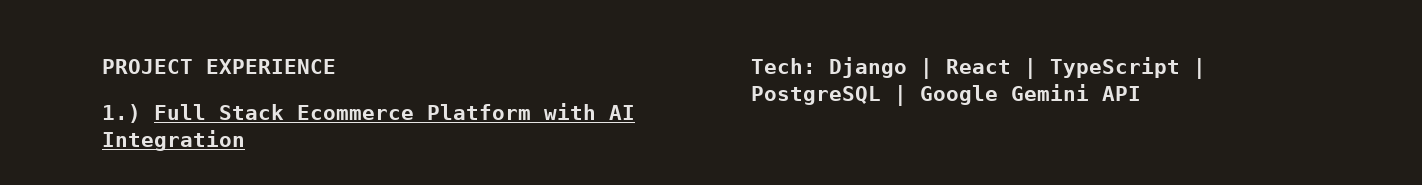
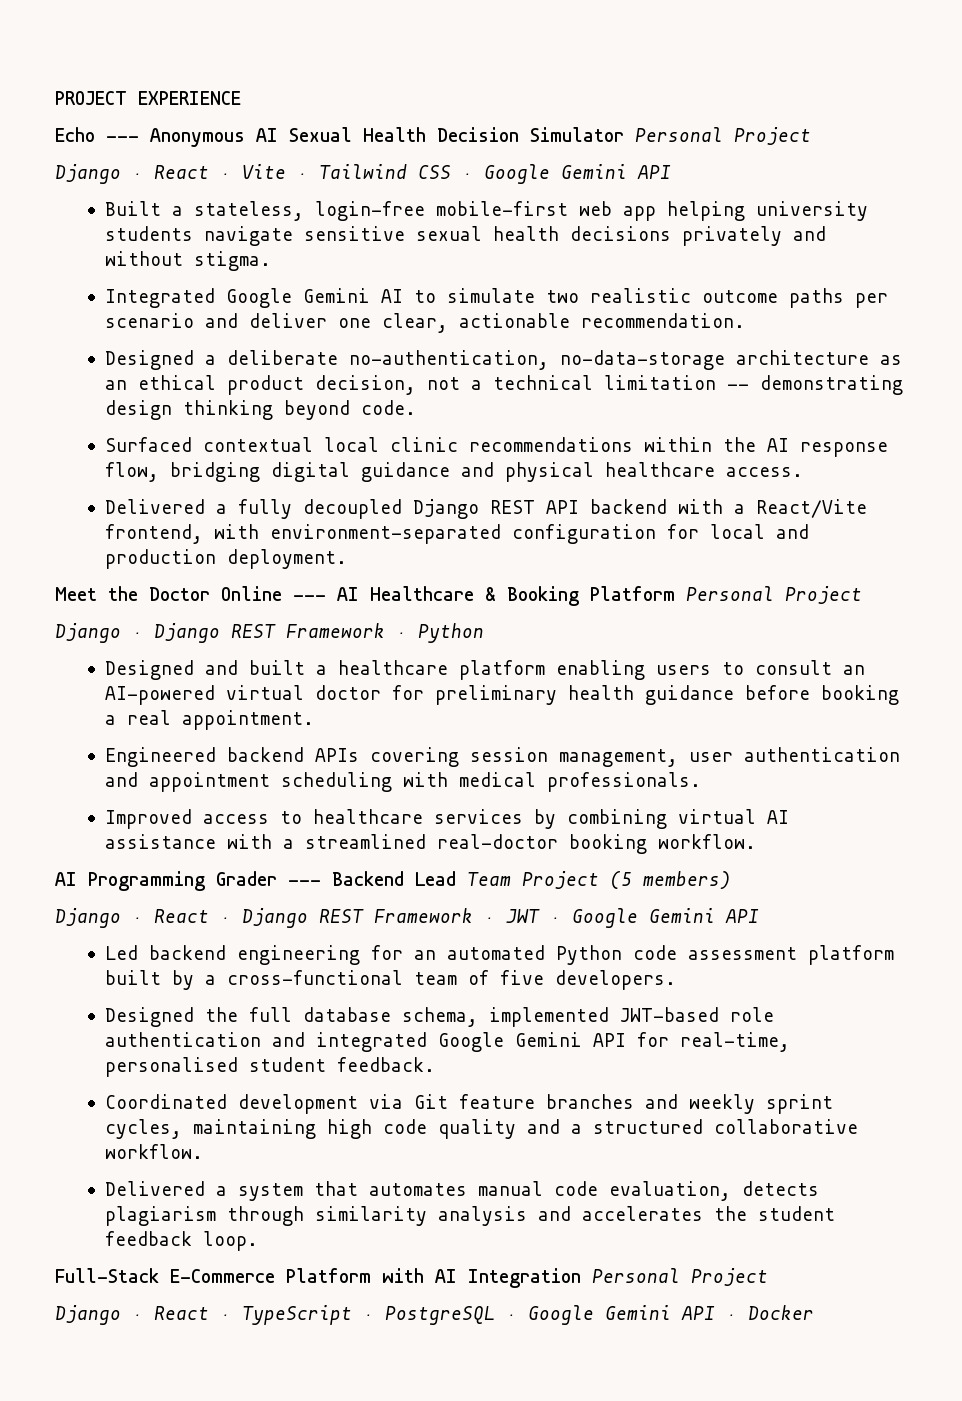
[102,103,635,123] [102,130,245,151] [751,57,1206,79] [751,84,1141,106] 1.) Full Stack Ecommerce Platform with AI Integration // Tech: Django | React | TypeScript | PostgreSQL | Google Gemini API -> [55,127,811,147] [55,164,671,184] [104,201,868,221] [104,226,826,246] [104,251,271,271] [104,288,888,308] [104,313,745,333] [104,350,902,370] [104,375,903,395] [104,400,416,420] [104,437,888,457] [104,462,803,482] [104,499,867,519] [104,524,809,544] [104,549,347,569] [55,586,862,606] [55,623,484,643] [104,660,865,680] [104,685,899,705] [104,710,314,730] [104,747,900,767] [104,772,701,792] [104,809,789,829] [104,834,756,854] [55,871,731,891] [55,908,759,928] [104,945,894,965] [104,970,676,990] [104,1007,774,1027] [104,1032,790,1052] [104,1057,435,1077] [104,1094,833,1114] [104,1119,858,1139] [104,1144,203,1159] [104,1181,819,1201] [104,1206,835,1226] [104,1231,258,1251] [55,1268,768,1288] [55,1305,814,1325] Echo --- Anonymous AI Sexual Health Decision Simulator Personal Project // Django · React · Vite · Tailwind CSS · Google Gemini API // Built a stateless, login-free mobile-first web app helping university students navigate sensitive sexual health decisions privately and without stigma. // Integrated Google Gemini AI to simulate two realistic outcome paths per scenario and deliver one clear, actionable recommendation. // Designed a deliberate no-authentication, no-data-storage architecture as an ethical product decision, not a technical limitation -- demonstrating design thinking beyond code. // Surfaced contextual local clinic recommendations within the AI response flow, bridging digital guidance and physical healthcare access. // Delivered a fully decoupled Django REST API backend with a React/Vite frontend, with environment-separated configuration for local and production deployment. // Meet the Doctor Online --- AI Healthcare & Booking Platform Personal Project // Django · Django REST Framework · Python // Designed and built a healthcare platform enabling users to consult an AI-powered virtual doctor for preliminary health guidance before booking a real appointment. // Engineered backend APIs covering session management, user authentication and appointment scheduling with medical professionals. // Improved access to healthcare services by combining virtual AI assistance with a streamlined real-doctor booking workflow. // AI Programming Grader --- Backend Lead Team Project (5 members) // Django · React · Django REST Framework · JWT · Google Gemini API // Led backend engineering for an automated Python code assessment platform built by a cross-functional team of five developers. // Designed the full database schema, implemented JWT-based role authentication and integrated Google Gemini API for real-time, personalised student feedback. // Coordinated development via Git feature branches and weekly sprint cycles, maintaining high code quality and a structured collaborative workflow. // Delivered a system that automates manual code evaluation, detects plagiarism through similarity analysis and accelerates the student feedback loop. // Full-Stack E-Commerce Platform with AI Integration Personal Project // Django · React · TypeScript · PostgreSQL · Google Gemini API · Docker

